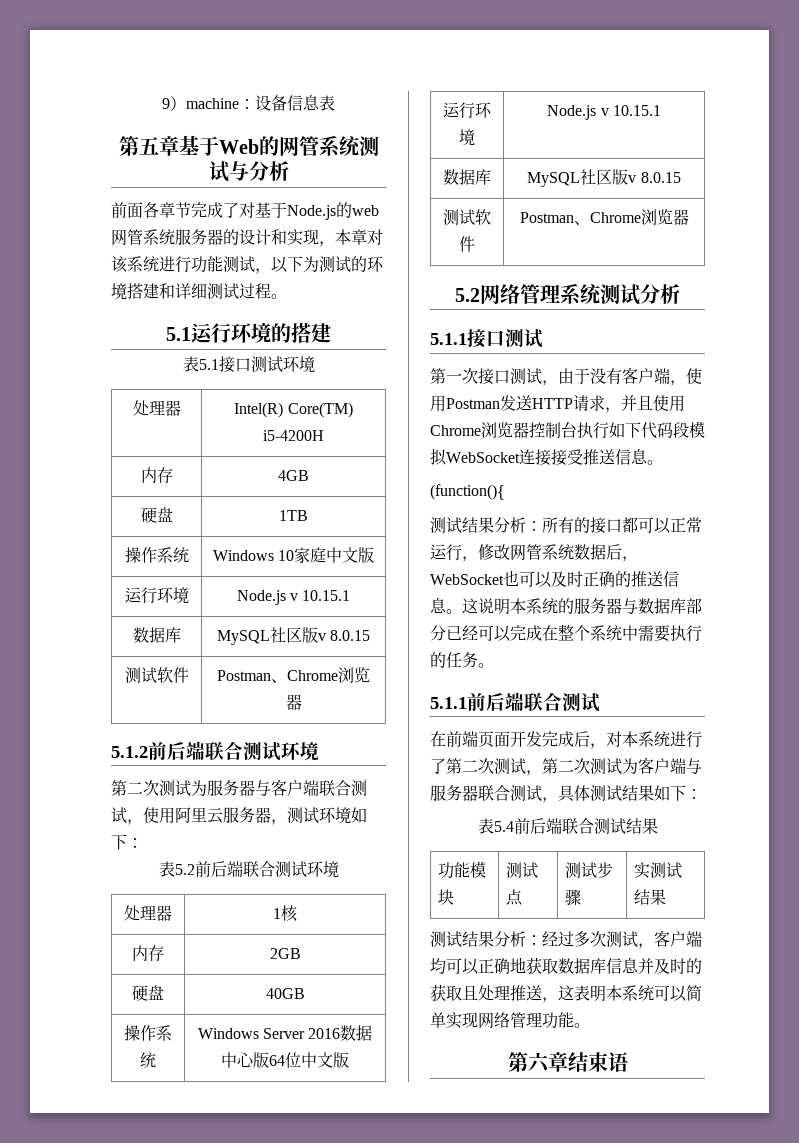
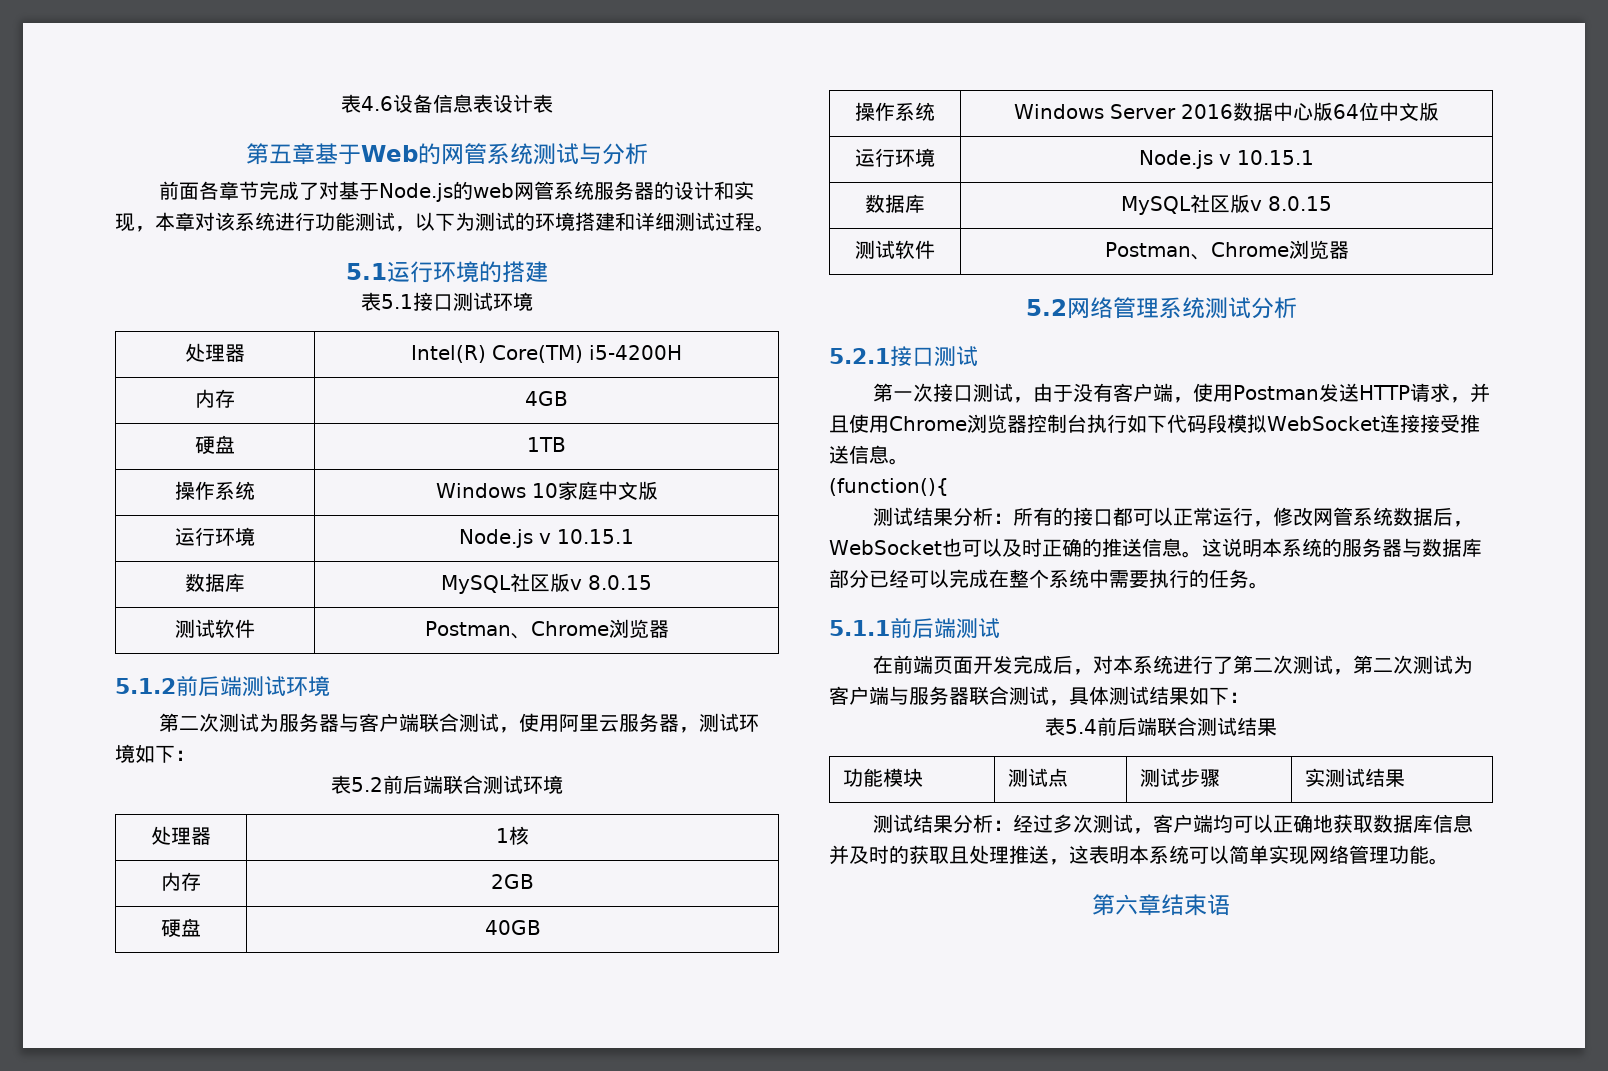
[162,96,255,111] 9）machine： -> [341,94,393,113] 表4.6
(335, 103) none -> [493,94,553,113] 设计表
[205,742,243,760] 联合 -> (242, 686) none
[430,333,467,345] 5.1.1 -> [829,348,890,364] 5.2.1
[524,693,562,711] 联合 -> (956, 628) none

